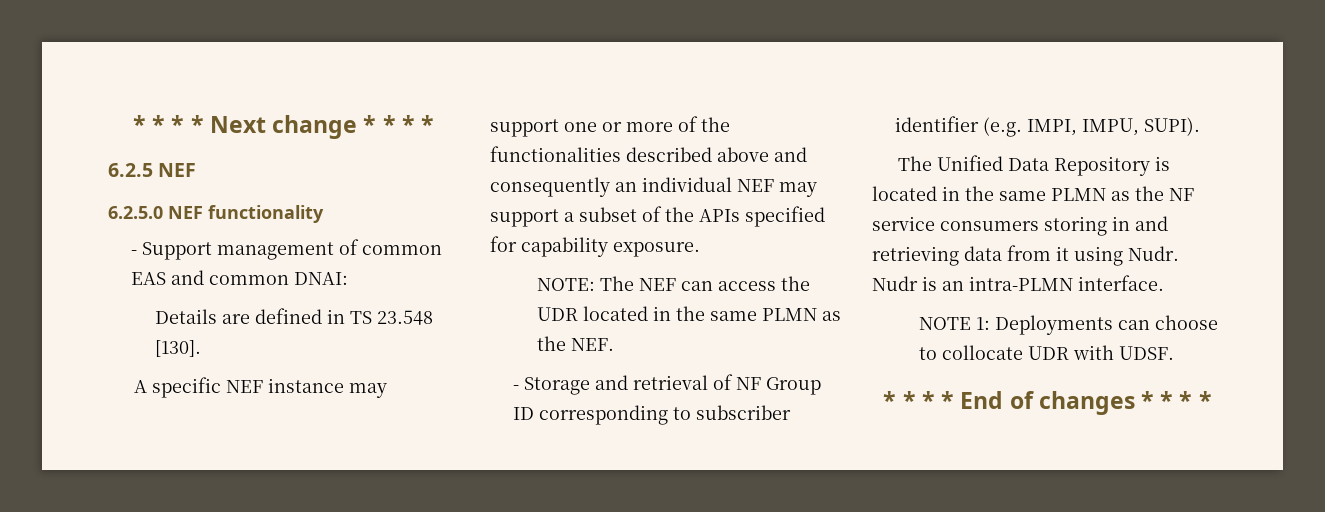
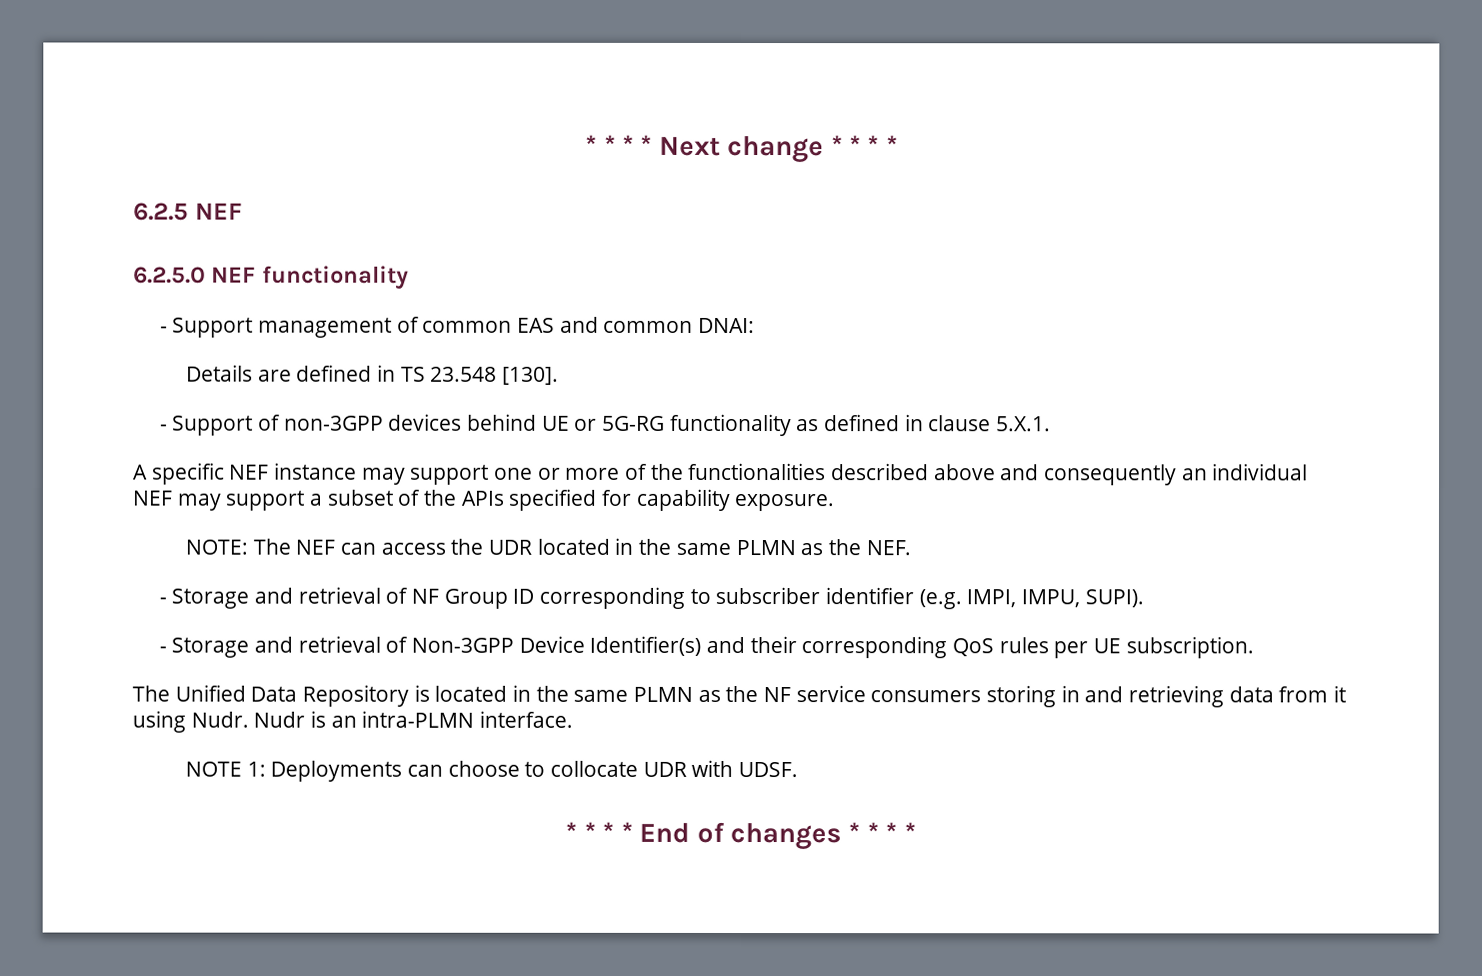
(201, 348) none -> [159,413,1051,437] // - Support of non-3GPP devices behind UE or 5G-RG functionality as defined in clause 5.X.1.
(1201, 126) none -> [158,635,1254,659] // - Storage and retrieval of Non-3GPP Device Identifier(s) and their corresponding QoS rules per UE subscription.

